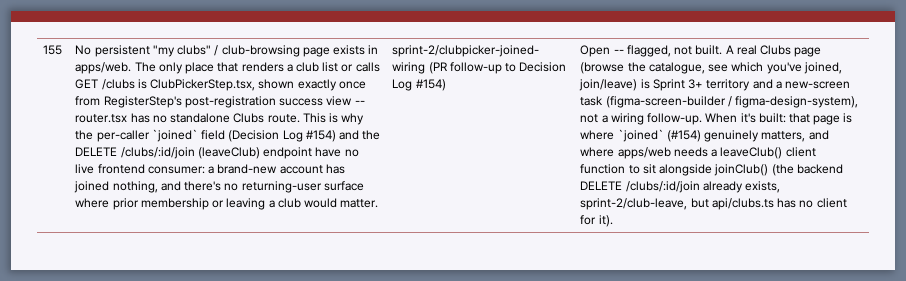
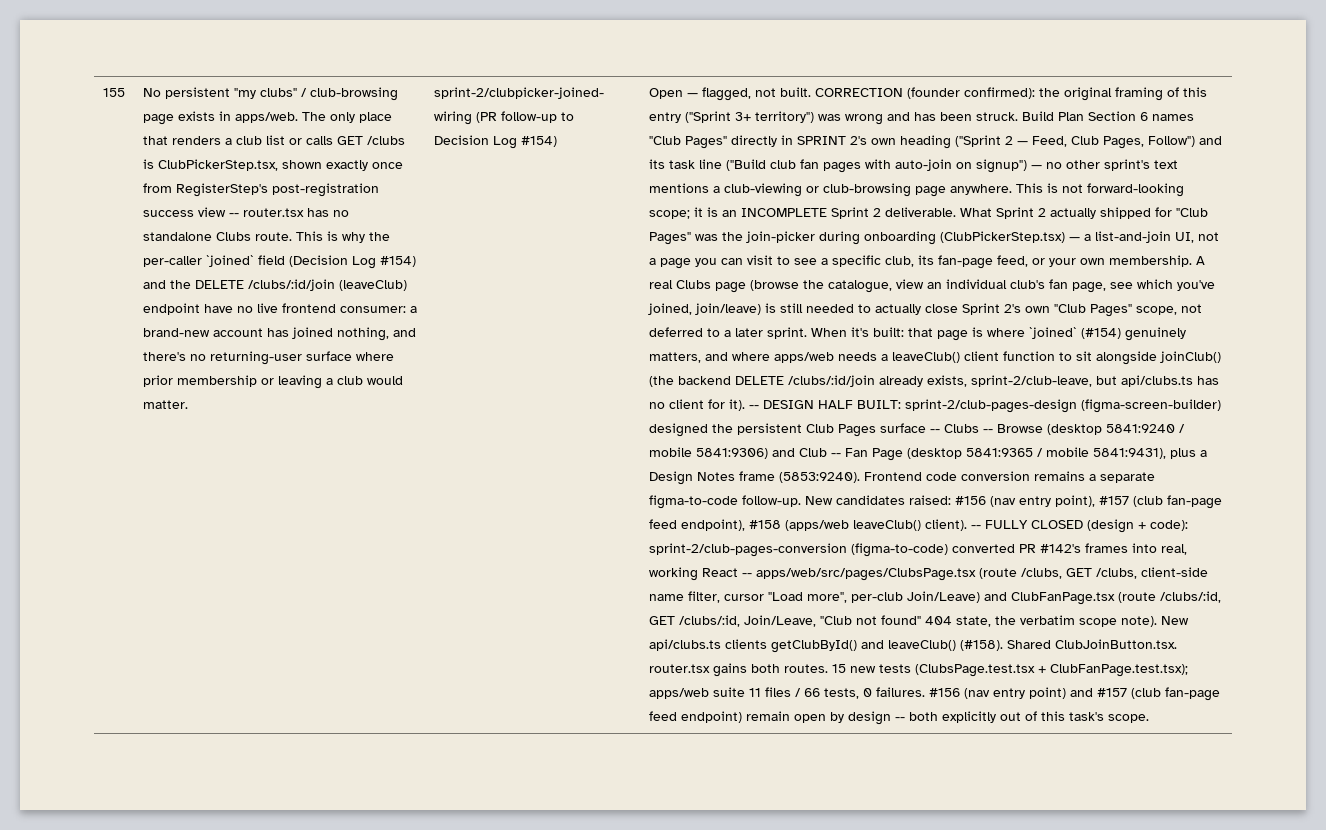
[613,49,624,54] -- -> [686,93,698,97] —
(723, 50) none -> [814,87,1207,101] [648,111,1194,125] [648,135,1222,149] [648,159,1178,173] [648,183,1184,197] [648,207,1208,219] [648,231,1219,245] [648,255,1192,269] CORRECTION (founder confirmed): the original framing of this entry ("Sprint 3+ territory") was wrong and has been struck. Build Plan Section 6 names "Club Pages" directly in SPRINT 2's own heading ("Sprint 2 — Feed, Club Pages, Follow") and its task line ("Build club fan pages with auto-join on signup") — no other sprint's text mentions a club-viewing or club-browsing page anywhere. This is not forward-looking scope; it is an INCOMPLETE Sprint 2 deliverable. What Sprint 2 actually shipped for "Club Pages" was the join-picker during onboarding (ClubPickerStep.tsx) — a list-and-join UI, not a page you can visit to see a specific club, its fan-page feed, or your own membership.
(705, 68) none -> [895,279,1106,293] view an individual club's fan page,
[652,79,851,91] [580,96,859,108] [580,113,703,125] Sprint 3+ territory and a new-screen task (figma-screen-builder / figma-design-system), not a wiring follow-up. -> [779,303,1202,317] [648,327,807,339] still needed to actually close Sprint 2's own "Club Pages" scope, not deferred to a later sprint.
(613, 221) none -> [748,399,1221,413] [648,423,1185,437] [648,447,1207,461] [648,471,1155,485] [648,495,1222,509] [648,519,1188,533] [648,543,1187,557] [648,567,1208,581] [648,591,1221,605] [648,615,1189,627] [648,639,1177,653] [648,663,1188,677] [648,687,1220,701] [648,711,1149,725] -- DESIGN HALF BUILT: sprint-2/club-pages-design (figma-screen-builder) designed the persistent Club Pages surface -- Clubs -- Browse (desktop 5841:9240 / mobile 5841:9306) and Club -- Fan Page (desktop 5841:9365 / mobile 5841:9431), plus a Design Notes frame (5853:9240). Frontend code conversion remains a separate figma-to-code follow-up. New candidates raised: #156 (nav entry point), #157 (club fan-page feed endpoint), #158 (apps/web leaveClub() client). -- FULLY CLOSED (design + code): sprint-2/club-pages-conversion (figma-to-code) converted PR #142's frames into real, working React -- apps/web/src/pages/ClubsPage.tsx (route /clubs, GET /clubs, client-side name filter, cursor "Load more", per-club Join/Leave) and ClubFanPage.tsx (route /clubs/:id, GET /clubs/:id, Join/Leave, "Club not found" 404 state, the verbatim scope note). New api/clubs.ts clients getClubById() and leaveClub() (#158). Shared ClubJoinButton.tsx. router.tsx gains both routes. 15 new tests (ClubsPage.test.tsx + ClubFanPage.test.tsx); apps/web suite 11 files / 66 tests, 0 failures. #156 (nav entry point) and #157 (club fan-page feed endpoint) remain open by design -- both explicitly out of this task's scope.

